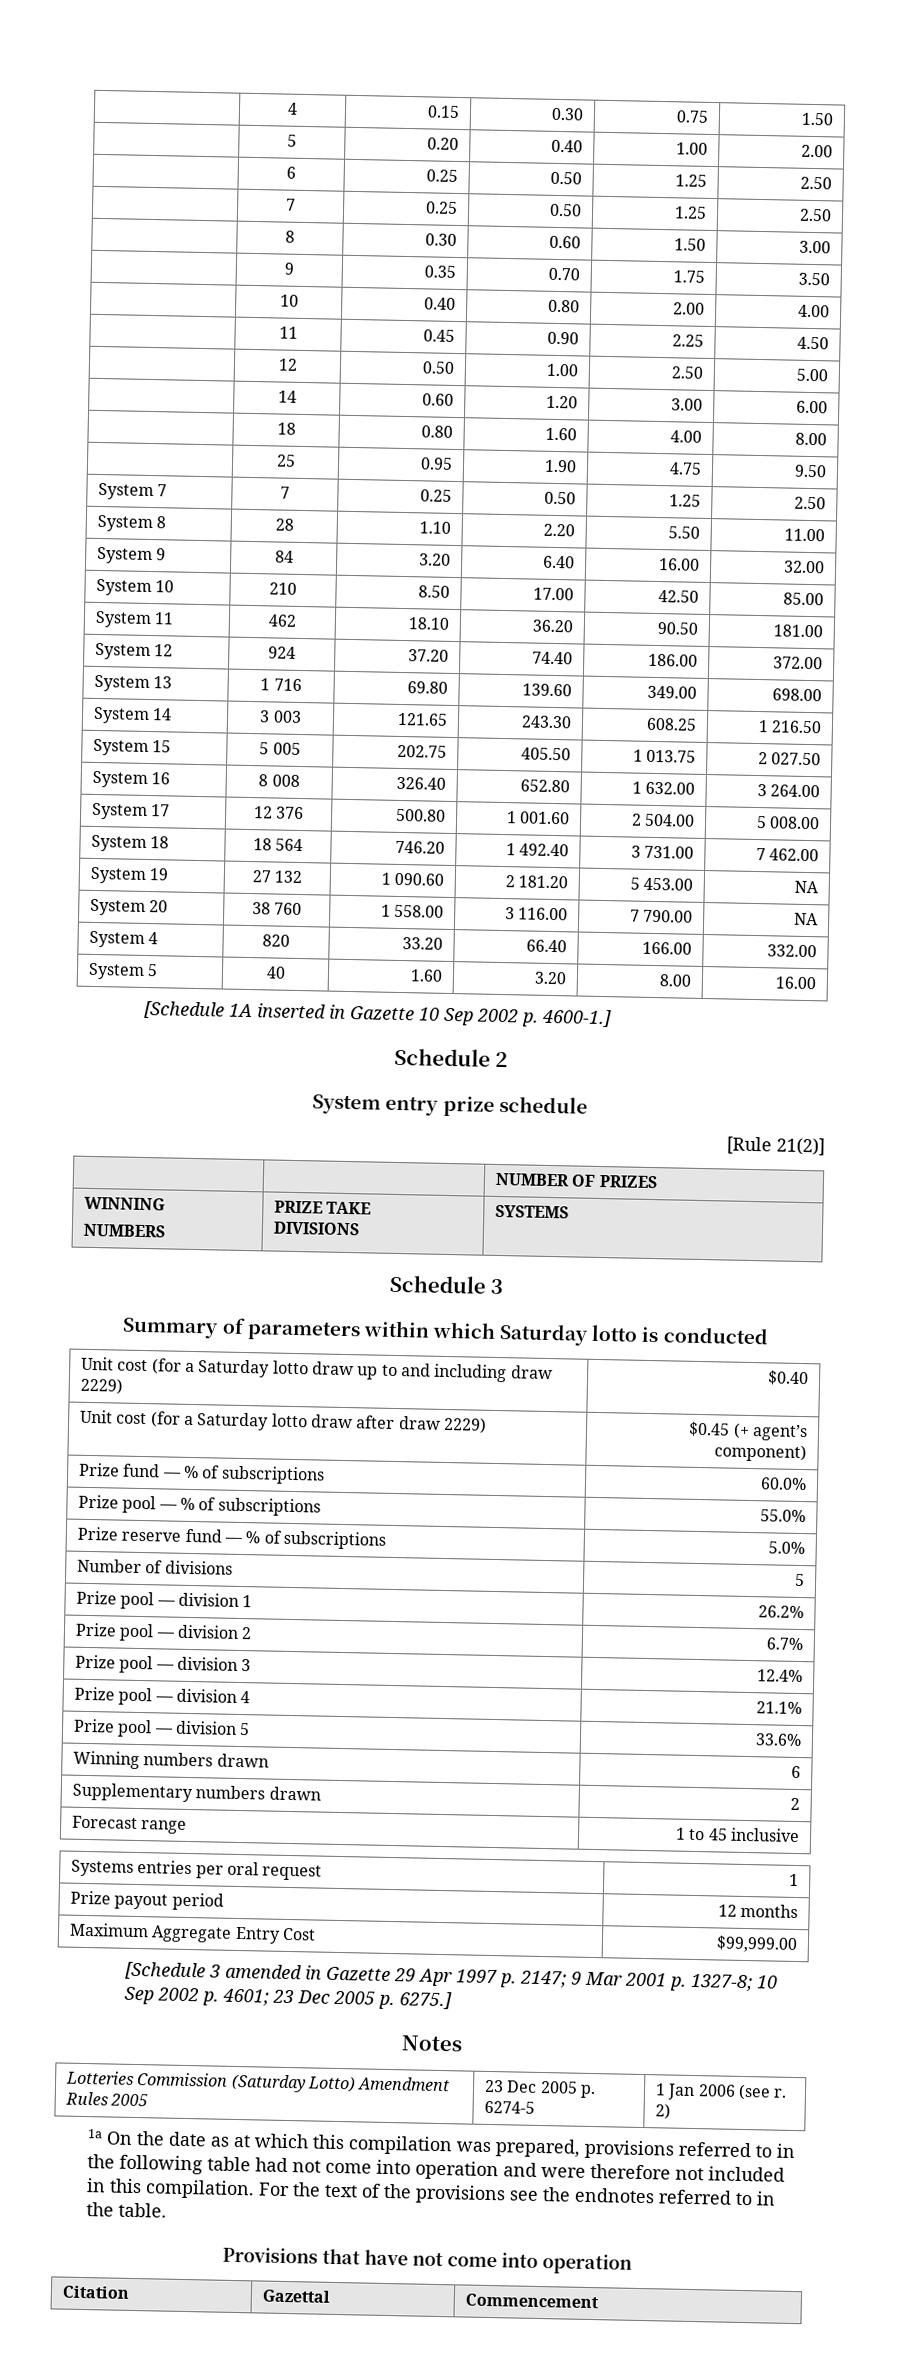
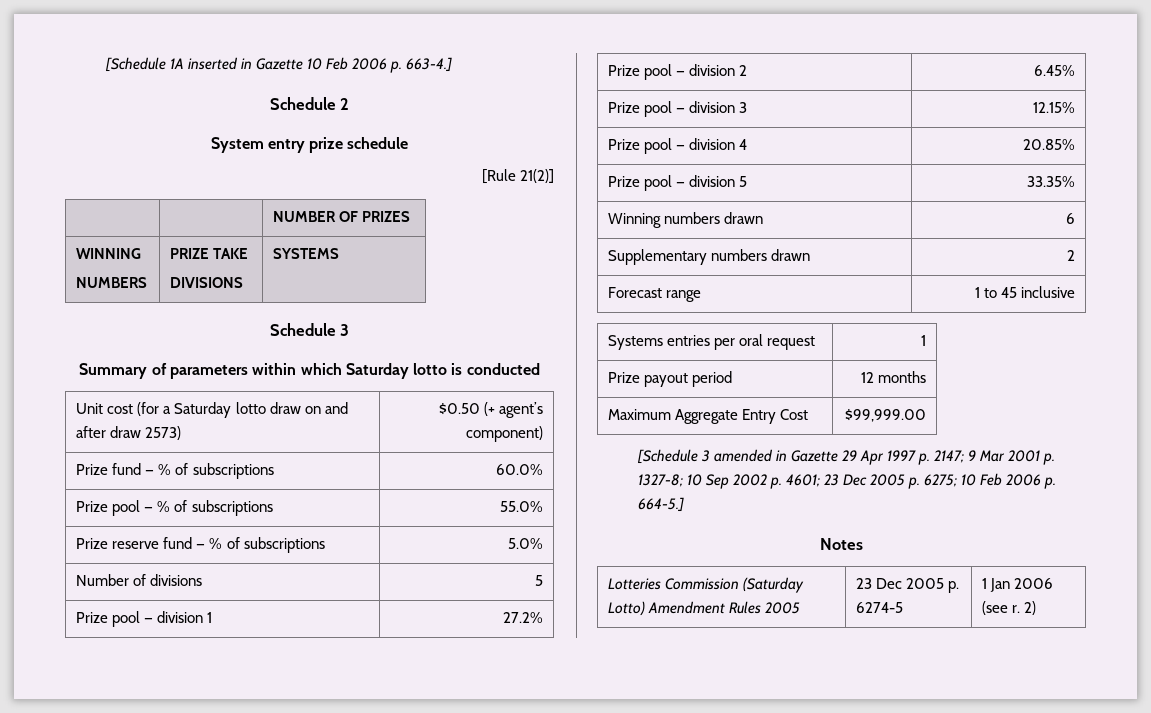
[287,102,298,115] [426,105,460,118] [550,107,584,121] [675,110,709,123] [800,112,834,126] [287,134,297,147] [426,137,459,150] [550,139,583,153] [675,142,708,155] [800,144,833,158] [286,166,296,179] [425,169,458,182] [549,171,582,185] [674,174,707,187] [799,176,832,190] [286,198,296,211] [424,201,458,214] [548,203,582,217] [673,206,707,219] [798,208,832,222] [285,230,295,243] [424,233,457,246] [548,235,581,249] [673,238,706,251] [798,240,831,254] [284,262,294,275] [423,265,456,278] [547,267,580,281] [672,270,705,283] [797,272,830,286] [279,294,299,307] [423,297,456,310] [547,299,580,313] [672,302,705,315] [797,304,830,318] [278,326,298,339] [422,329,455,342] [546,331,579,345] [671,334,704,347] [796,336,829,350] [277,358,298,371] [421,361,455,374] [545,363,579,377] [670,366,704,379] [795,368,828,382] [277,390,297,403] [421,393,454,406] [545,395,578,409] [670,398,703,411] [795,400,828,414] [276,422,296,435] [420,425,453,438] [544,427,577,441] [669,430,702,443] [794,432,827,446] [275,454,296,467] [419,457,453,470] [543,459,577,473] [668,462,702,475] [793,464,827,478] [98,482,168,501] [280,486,290,499] [419,489,452,502] [543,491,576,505] [668,494,701,507] [793,496,826,510] [97,514,167,533] [274,518,294,531] [418,521,451,534] [542,523,575,537] [667,526,700,539] [783,528,825,542] [97,546,167,565] [274,550,294,563] [418,553,451,566] [542,555,575,569] [658,558,700,571] [782,560,825,574] [96,578,175,597] [269,582,297,595] [417,585,450,598] [532,587,574,601] [657,590,699,603] [782,592,824,606] [95,610,175,629] [268,614,297,627] [407,617,450,630] [531,619,573,633] [656,622,698,635] [772,624,823,638] [95,642,174,661] [268,646,296,659] [407,649,449,662] [531,651,573,665] [647,653,698,667] [772,656,823,670] [94,674,173,693] [260,678,302,692] [406,681,448,694] [521,683,572,697] [646,685,697,699] [771,688,822,702] [93,706,173,725] [259,710,302,724] [396,712,448,726] [520,715,572,729] [645,717,697,731] [757,720,822,734] [93,738,172,757] [259,742,301,755] [396,744,447,758] [520,747,571,761] [632,749,696,763] [757,752,821,766] [92,770,171,789] [258,774,300,787] [395,776,446,790] [519,779,570,793] [631,781,695,795] [756,784,820,798] [91,802,171,821] [253,806,305,820] [395,808,446,822] [505,811,570,825] [630,813,695,827] [755,815,820,830] [91,834,170,852] [252,838,304,852] [394,840,445,854] [505,843,569,857] [630,845,694,859] [755,847,819,862] [90,866,170,884] [251,870,303,884] [380,872,444,886] [504,875,568,889] [629,877,693,891] [793,880,819,894] [90,898,169,916] [251,902,303,916] [380,904,444,918] [504,907,568,921] [629,909,693,923] [793,912,819,926] [89,930,159,948] [262,934,290,947] [401,937,443,950] [525,939,567,953] [641,941,692,955] [766,944,817,958] [88,962,159,980] [265,966,286,979] [409,969,443,982] [533,971,567,985] [658,974,692,987] [774,976,817,990] | 4 | 0.15 | 0.30 | 0.75 | 1.50 // | 5 | 0.20 | 0.40 | 1.00 | 2.00 // | 6 | 0.25 | 0.50 | 1.25 | 2.50 // | 7 | 0.25 | 0.50 | 1.25 | 2.50 // | 8 | 0.30 | 0.60 | 1.50 | 3.00 // | 9 | 0.35 | 0.70 | 1.75 | 3.50 // | 10 | 0.40 | 0.80 | 2.00 | 4.00 // | 11 | 0.45 | 0.90 | 2.25 | 4.50 // | 12 | 0.50 | 1.00 | 2.50 | 5.00 // | 14 | 0.60 | 1.20 | 3.00 | 6.00 // | 18 | 0.80 | 1.60 | 4.00 | 8.00 // | 25 | 0.95 | 1.90 | 4.75 | 9.50 // System 7 | 7 | 0.25 | 0.50 | 1.25 | 2.50 // System 8 | 28 | 1.10 | 2.20 | 5.50 | 11.00 // System 9 | 84 | 3.20 | 6.40 | 16.00 | 32.00 // System 10 | 210 | 8.50 | 17.00 | 42.50 | 85.00 // System 11 | 462 | 18.10 | 36.20 | 90.50 | 181.00 // System 12 | 924 | 37.20 | 74.40 | 186.00 | 372.00 // System 13 | 1 716 | 69.80 | 139.60 | 349.00 | 698.00 // System 14 | 3 003 | 121.65 | 243.30 | 608.25 | 1 216.50 // System 15 | 5 005 | 202.75 | 405.50 | 1 013.75 | 2 027.50 // System 16 | 8 008 | 326.40 | 652.80 | 1 632.00 | 3 264.00 // System 17 | 12 376 | 500.80 | 1 001.60 | 2 504.00 | 5 008.00 // System 18 | 18 564 | 746.20 | 1 492.40 | 3 731.00 | 7 462.00 // System 19 | 27 132 | 1 090.60 | 2 181.20 | 5 453.00 | NA // System 20 | 38 760 | 1 558.00 | 3 116.00 | 7 790.00 | NA // System 4 | 820 | 33.20 | 66.40 | 166.00 | 332.00 // System 5 | 40 | 1.60 | 3.20 | 8.00 | 16.00 // -> (104, 64) none
[443,1007,613,1028] Sep 2002 p. 4600-1.] -> [326,57,453,73] Feb 2006 p. 663-4.]
[356,1363,553,1383] [80,1377,124,1395] [766,1370,809,1386] [80,1409,488,1434] [688,1421,731,1437] up to and including draw 2229) | $0.40 // Unit cost (for a Saturday lotto draw after draw 2229) | $0.45 -> [304,402,348,414] [76,426,182,440] [438,402,480,415] on and after draw 2573) | $0.50
[757,1605,804,1619] 26.2% -> [502,612,543,623] 27.2%
[765,1637,803,1651] 6.7% -> [1033,65,1075,76] 6.45%
[756,1669,803,1683] 12.4% -> [1032,102,1075,113] 12.15%
[755,1701,802,1715] 21.1% -> [1022,139,1075,150] 20.85%
[754,1733,802,1747] 33.6% -> [1026,176,1075,187] 33.35%
[399,1991,453,2010] 6275.] -> [924,473,1057,489] [637,497,684,512] 6275; 10 Feb 2006 p. 664-5.]
[87,2129,796,2160] [87,2154,786,2182] [86,2178,777,2206] [86,2202,168,2218] [222,2246,632,2275] [62,2285,131,2299] [262,2289,332,2303] [465,2293,600,2309] // 1a On the date as at which this compilation was prepared, provisions referred to in the following table had not come into operation and were therefore not included in this compilation. For the text of the provisions see the endnotes referred to in the table. // Provisions that have not come into operation // Citation | Gazettal | Commencement -> (1037, 608) none

